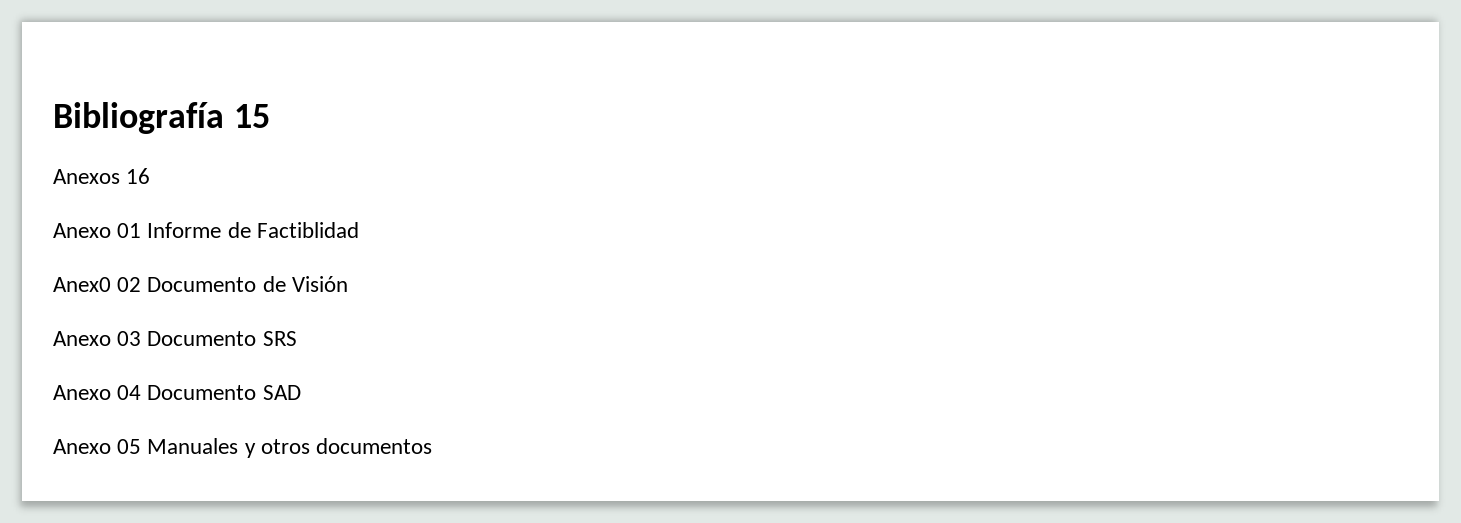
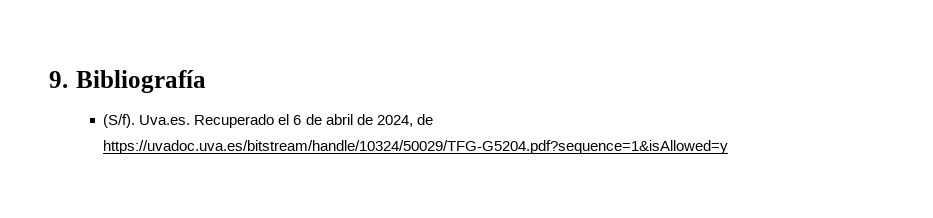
(53, 118) none -> [49,71,68,88] 9.
[233,104,270,128] [53,168,151,184] [53,222,359,238] [53,276,348,292] [53,331,297,346] [53,385,301,400] [53,438,433,458] 15 // Anexos 16 // Anexo 01 Informe de Factiblidad // Anex0 02 Documento de Visión // Anexo 03 Documento SRS // Anexo 04 Documento SAD // Anexo 05 Manuales y otros documentos -> [103,114,433,128] [103,140,729,154] // (S/f). Uva.es. Recuperado el 6 de abril de 2024, de https://uvadoc.uva.es/bitstream/handle/10324/50029/TFG-G5204.pdf?sequence=1&isAllowed=y

